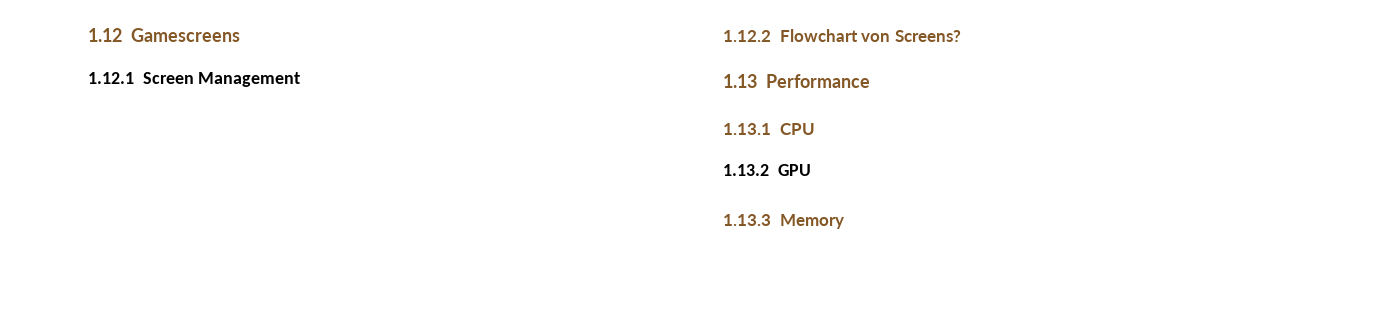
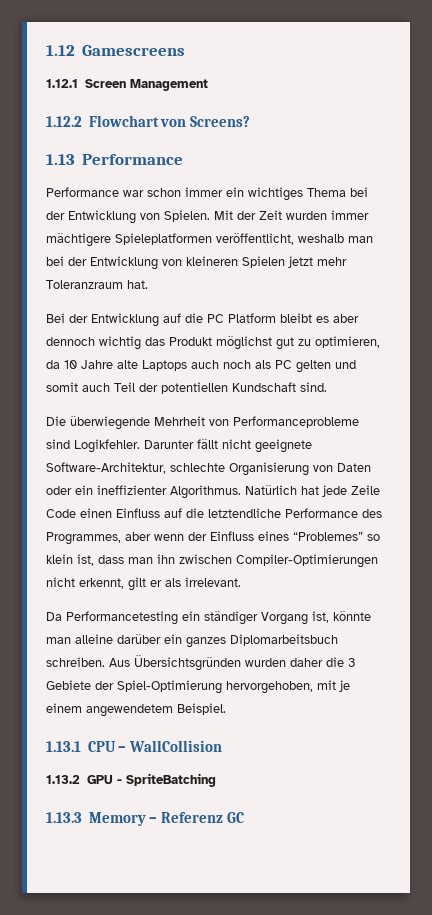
(870, 81) none -> [46,187,368,201] [46,210,369,224] [46,233,373,247] [46,256,347,270] [46,280,148,289] [46,313,359,327] [46,336,380,350] [46,360,356,373] [46,382,327,394] [46,416,359,430] [46,439,312,453] [46,462,371,476] [46,485,380,499] [46,508,382,518] [46,531,380,545] [46,554,378,568] [46,577,241,591] [46,611,371,625] [46,634,338,648] [46,655,355,671] [46,680,350,694] [46,703,226,717] // Performance war schon immer ein wichtiges Thema bei der Entwicklung von Spielen. Mit der Zeit wurden immer mächtigere Spieleplatformen veröffentlicht, weshalb man bei der Entwicklung von kleineren Spielen jetzt mehr Toleranzraum hat. // Bei der Entwicklung auf die PC Platform bleibt es aber dennoch wichtig das Produkt möglichst gut zu optimieren, da 10 Jahre alte Laptops auch noch als PC gelten und somit auch Teil der potentiellen Kundschaft sind. // Die überwiegende Mehrheit von Performanceprobleme sind Logikfehler. Darunter fällt nicht geeignete Software-Architektur, schlechte Organisierung von Daten oder ein ineffizienter Algorithmus. Natürlich hat jede Zeile Code einen Einfluss auf die letztendliche Performance des Programmes, aber wenn der Einfluss eines “Problemes” so klein ist, dass man ihn zwischen Compiler-Optimierungen nicht erkennt, gilt er als irrelevant. // Da Performancetesting ein ständiger Vorgang ist, könnte man alleine darüber ein ganzes Diplomarbeitsbuch schreiben. Aus Übersichtsgründen wurden daher die 3 Gebiete der Spiel-Optimierung hervorgehoben, mit je einem angewendetem Beispiel.
(815, 129) none -> [118,740,223,752] – WallCollision
(811, 170) none -> [116,773,216,787] - SpriteBatching
(844, 221) none -> [149,812,245,823] – Referenz GC

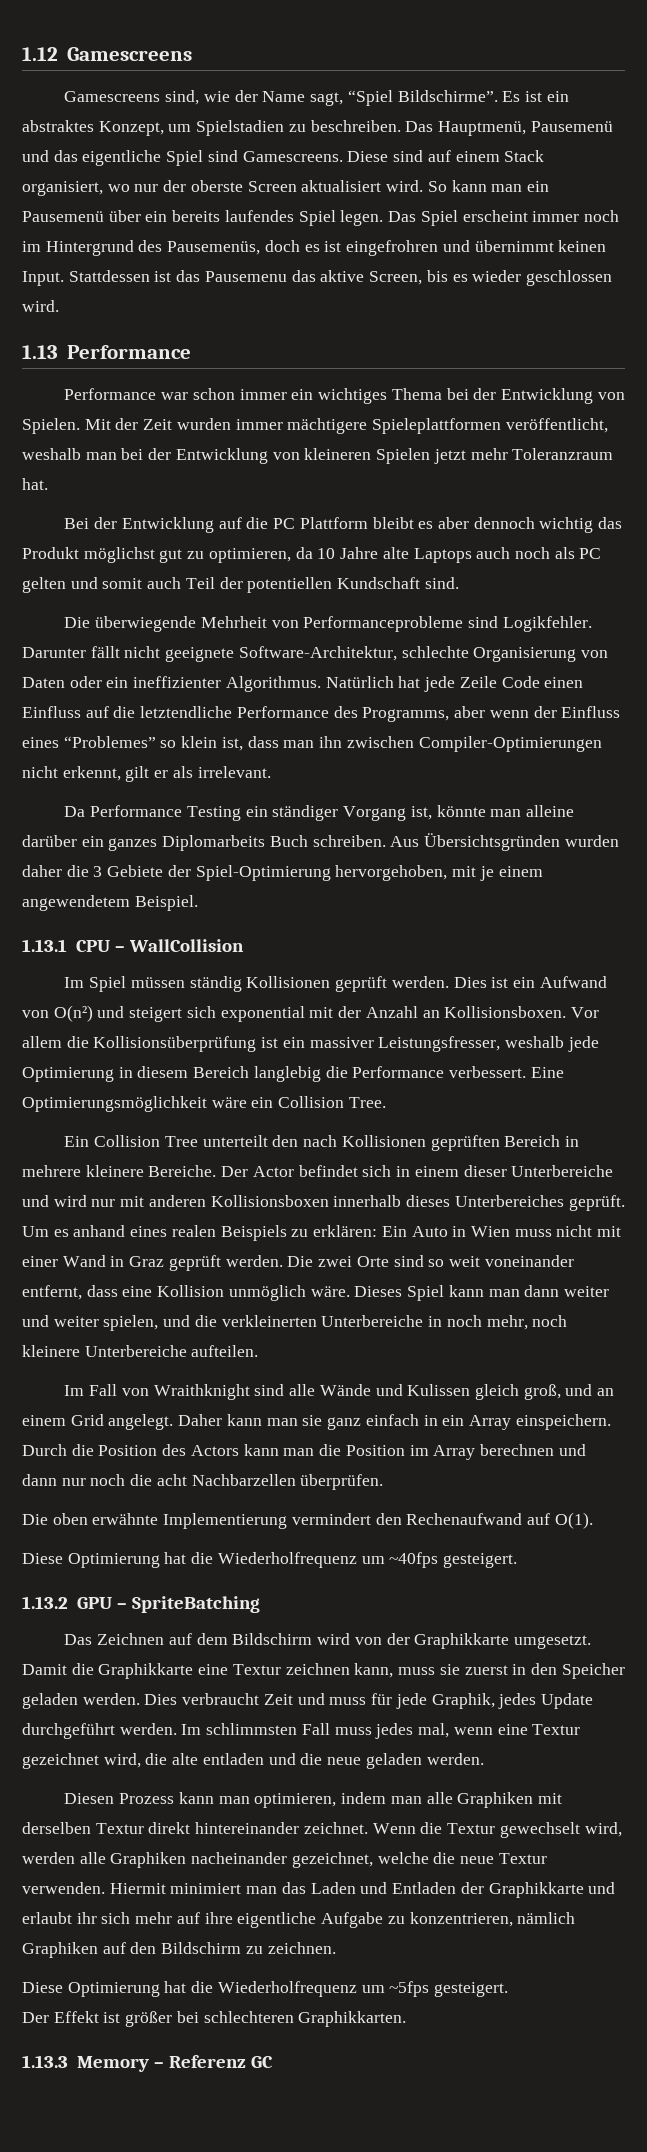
[46,79,208,91] [46,115,251,127] 1.12.1 Screen Management // 1.12.2 Flowchart von Screens? -> [64,90,569,106] [22,120,613,136] [22,150,545,166] [22,180,549,196] [22,210,619,226] [22,240,607,256] [22,270,612,286] [22,300,59,312] Gamescreens sind, wie der Name sagt, “Spiel Bildschirme”. Es ist ein abstraktes Konzept, um Spielstadien zu beschreiben. Das Hauptmenü, Pausemenü und das eigentliche Spiel sind Gamescreens. Diese sind auf einem Stack organisiert, wo nur der oberste Screen aktualisiert wird. So kann man ein Pausemenü über ein bereits laufendes Spiel legen. Das Spiel erscheint immer noch im Hintergrund des Pausemenüs, doch es ist eingefrohren und übernimmt keinen Input. Stattdessen ist das Pausemenu das aktive Screen, bis es wieder geschlossen wird.
[115,233,212,245] Spieleplatformen -> [372,418,502,434] Spieleplattformen
[228,313,276,323] Platform -> [299,517,368,529] Plattform
[46,532,121,545] Programmes, -> [362,707,450,722] Programms,
[66,611,178,625] Performancetesting -> [90,805,241,821] Performance Testing
[230,634,338,646] Diplomarbeitsbuch -> [162,835,308,851] Diplomarbeits Buch
[46,773,216,787] 1.13.2 GPU - SpriteBatching -> [64,976,607,992] [22,1005,599,1022] [22,1036,599,1052] [22,1066,564,1082] [22,1096,386,1112] [64,1135,580,1151] [22,1165,614,1177] [22,1195,625,1211] [22,1225,622,1241] [22,1255,574,1271] [22,1285,609,1301] [22,1315,568,1331] [22,1345,259,1357] [64,1384,615,1400] [22,1414,611,1430] [22,1444,586,1460] [22,1474,384,1490] [22,1512,593,1529] [22,1552,518,1568] [22,1596,260,1613] [64,1633,592,1649] [22,1663,625,1679] [22,1693,593,1709] [22,1723,581,1739] [22,1753,484,1769] [64,1792,563,1808] [22,1822,622,1838] [22,1852,547,1868] [22,1882,616,1898] [22,1912,576,1928] [22,1942,336,1958] [22,1981,509,1997] [22,2011,407,2027] Im Spiel müssen ständig Kollisionen geprüft werden. Dies ist ein Aufwand von O(n²) und steigert sich exponential mit der Anzahl an Kollisionsboxen. Vor allem die Kollisionsüberprüfung ist ein massiver Leistungsfresser, weshalb jede Optimierung in diesem Bereich langlebig die Performance verbessert. Eine Optimierungsmöglichkeit wäre ein Collision Tree. // Ein Collision Tree unterteilt den nach Kollisionen geprüften Bereich in mehrere kleinere Bereiche. Der Actor befindet sich in einem dieser Unterbereiche und wird nur mit anderen Kollisionsboxen innerhalb dieses Unterbereiches geprüft. Um es anhand eines realen Beispiels zu erklären: Ein Auto in Wien muss nicht mit einer Wand in Graz geprüft werden. Die zwei Orte sind so weit voneinander entfernt, dass eine Kollision unmöglich wäre. Dieses Spiel kann man dann weiter und weiter spielen, und die verkleinerten Unterbereiche in noch mehr, noch kleinere Unterbereiche aufteilen. // Im Fall von Wraithknight sind alle Wände und Kulissen gleich groß, und an einem Grid angelegt. Daher kann man sie ganz einfach in ein Array einspeichern. Durch die Position des Actors kann man die Position im Array berechnen und dann nur noch die acht Nachbarzellen überprüfen. // Die oben erwähnte Implementierung vermindert den Rechenaufwand auf O(1). // Diese Optimierung hat die Wiederholfrequenz um ~40fps gesteigert. // 1.13.2 GPU – SpriteBatching // Das Zeichnen auf dem Bildschirm wird von der Graphikkarte umgesetzt. Damit die Graphikkarte eine Textur zeichnen kann, muss sie zuerst in den Speicher geladen werden. Dies verbraucht Zeit und muss für jede Graphik, jedes Update durchgeführt werden. Im schlimmsten Fall muss jedes mal, wenn eine Textur gezeichnet wird, die alte entladen und die neue geladen werden. // Diesen Prozess kann man optimieren, indem man alle Graphiken mit derselben Textur direkt hintereinander zeichnet. Wenn die Textur gewechselt wird, werden alle Graphiken nacheinander gezeichnet, welche die neue Textur verwenden. Hiermit minimiert man das Laden und Entladen der Graphikkarte und erlaubt ihr sich mehr auf ihre eigentliche Aufgabe zu konzentrieren, nämlich Graphiken auf den Bildschirm zu zeichnen. // Diese Optimierung hat die Wiederholfrequenz um ~5fps gesteigert. // Der Effekt ist größer bei schlechteren Graphikkarten.

